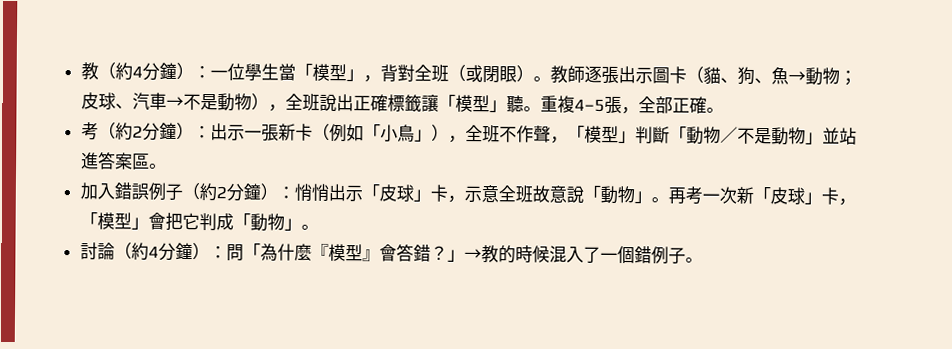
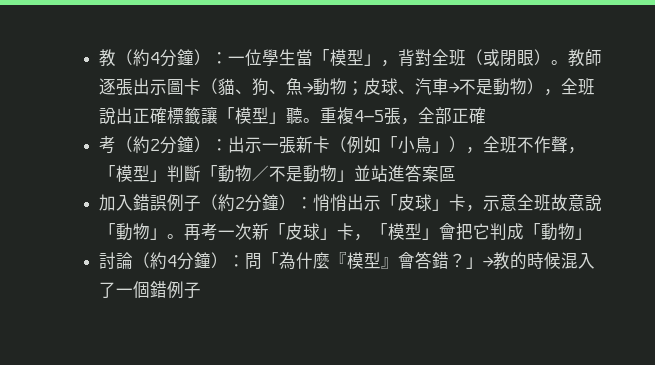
[705,107,724,113] 。 -> (487, 115) none
[148,163,167,169] 。 -> (457, 174) none
[300,224,319,230] 。 -> (593, 234) none
[684,257,703,263] 。 -> (202, 290) none

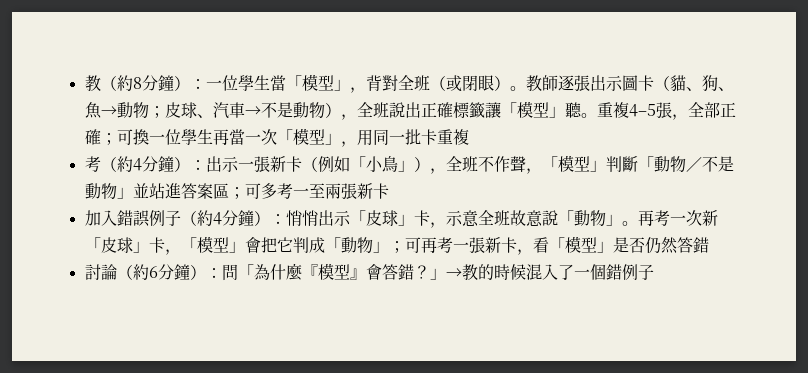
[150,52,161,64] 4 -> [132,77,142,89] 8
(487, 115) none -> [100,128,469,147] ；可換一位學生再當一次「模型」，用同一批卡重複
[150,139,161,151] 2 -> [132,158,142,171] 4
(457, 174) none -> [228,183,389,200] ；可多考一至兩張新卡
[235,197,246,209] 2 -> [212,212,222,225] 4
(593, 234) none -> [388,236,709,255] ；可再考一張新卡，看「模型」是否仍然答錯
[167,255,178,267] 4 -> [148,266,158,278] 6

